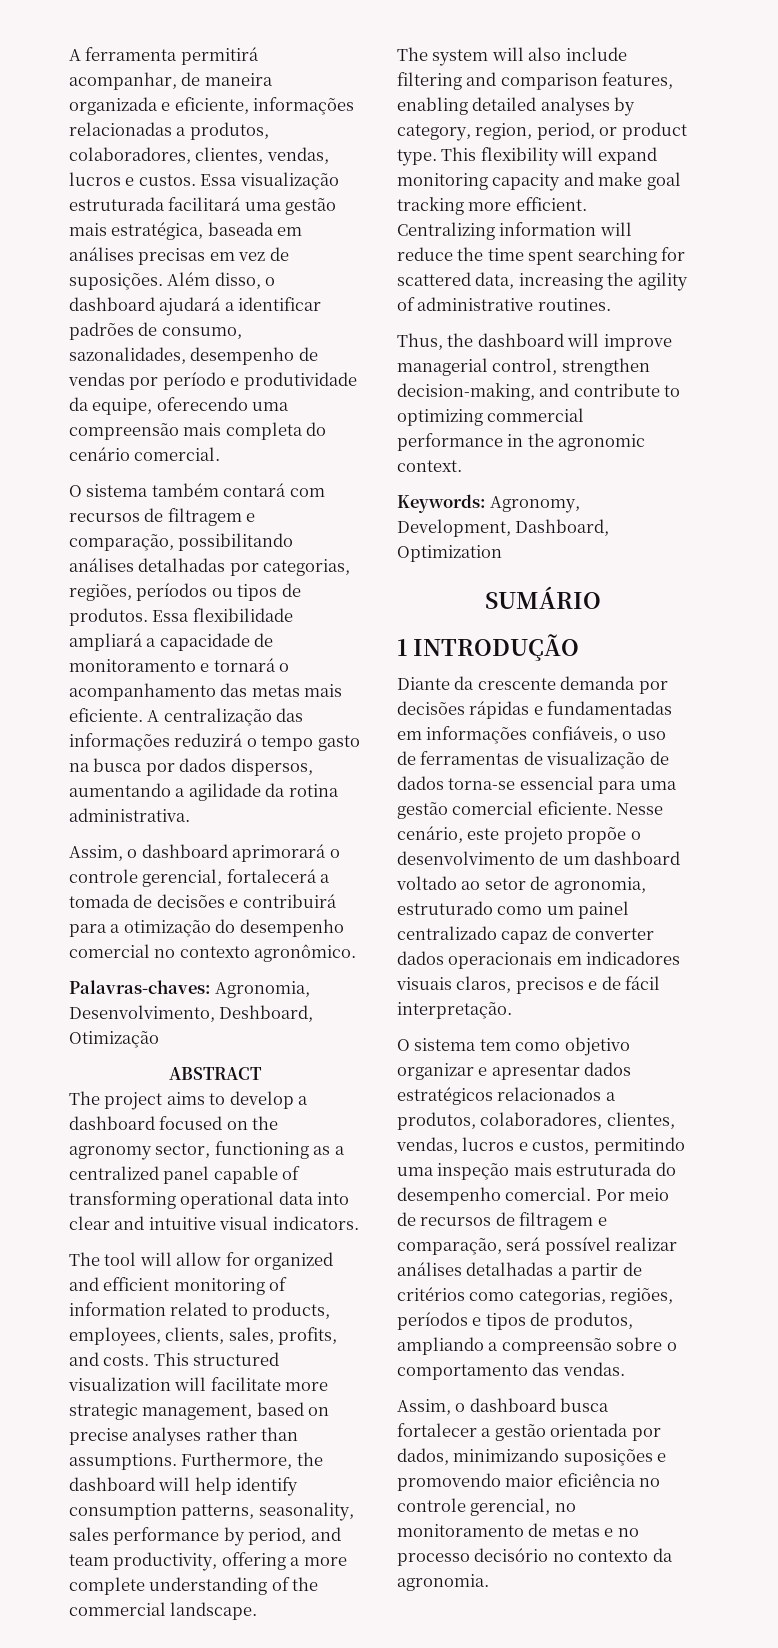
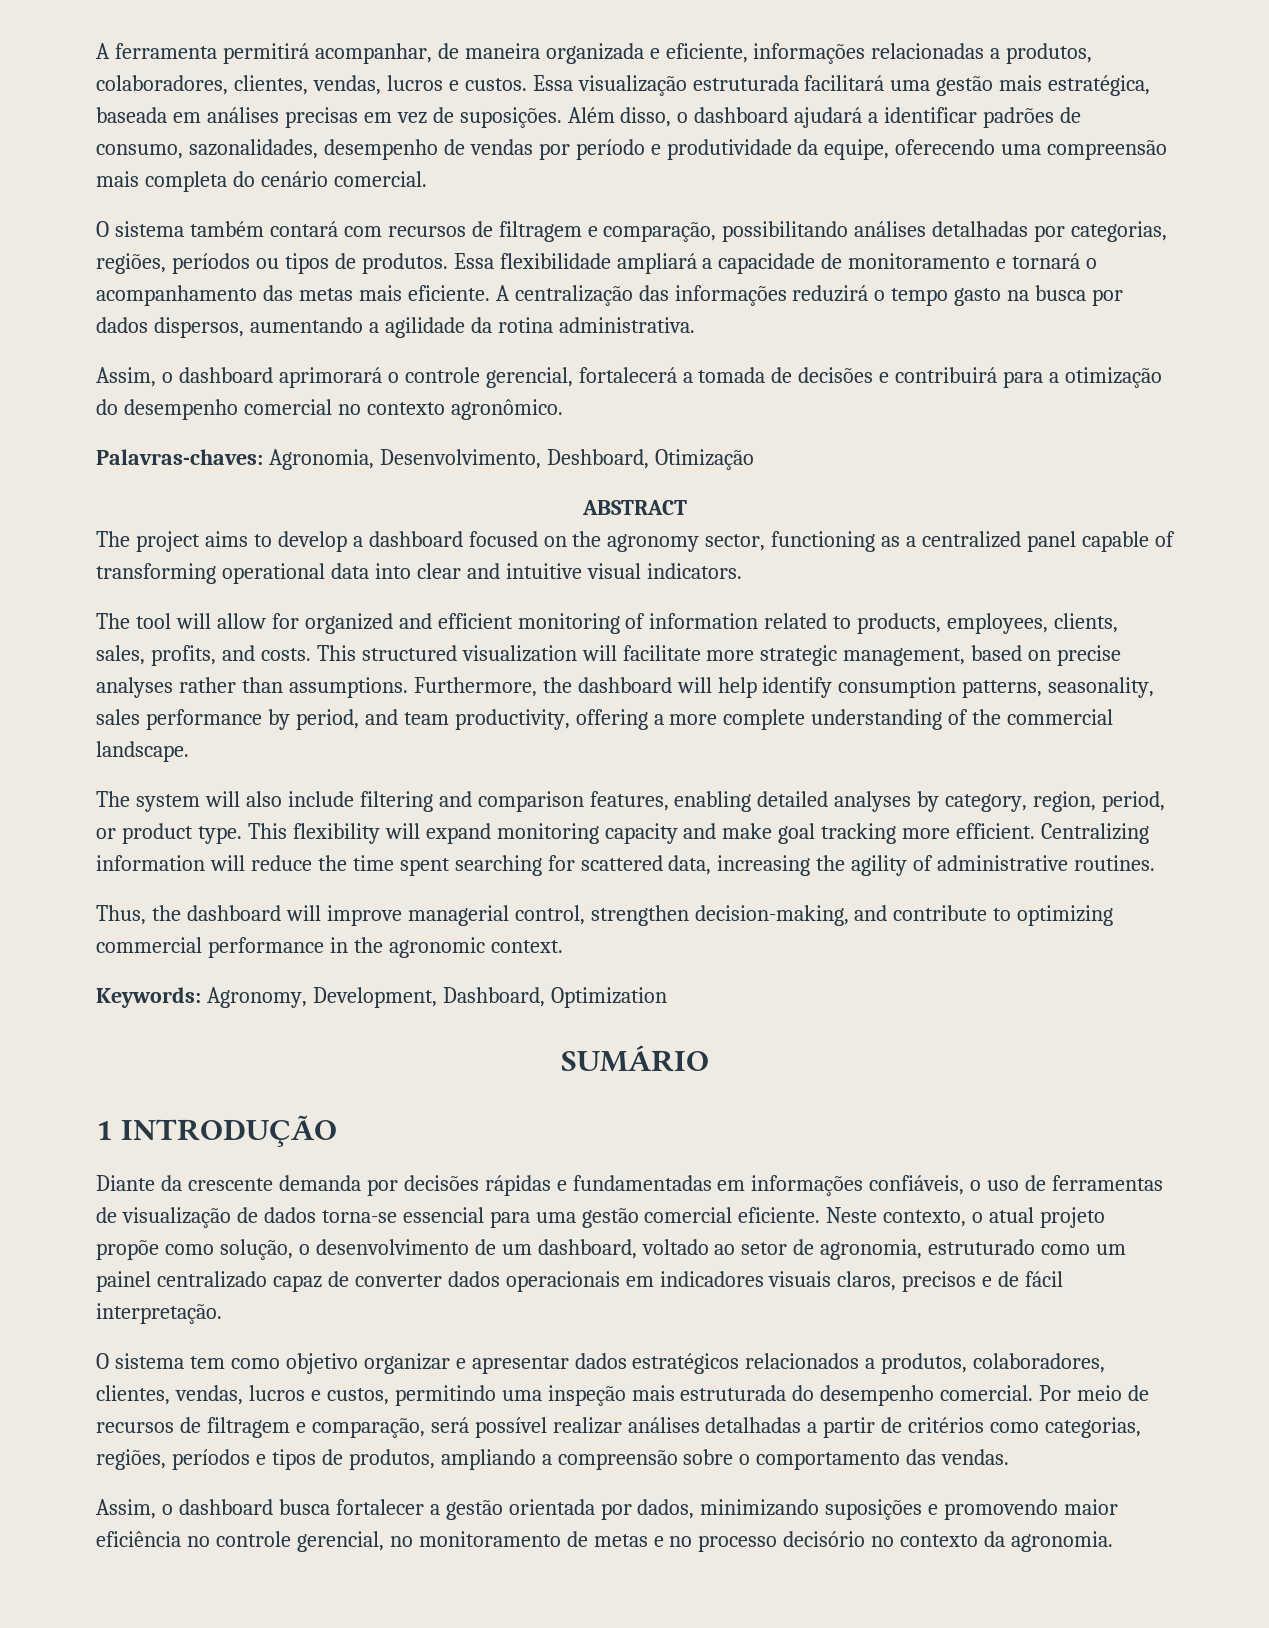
[616,803,664,815] [397,826,627,845] Nesse cenário, este projeto propõe -> [826,1207,1106,1228] [96,1239,293,1260] Neste contexto, o atual projeto propõe como solução,
[594,851,681,865] dashboard -> [537,1239,637,1259] dashboard,

